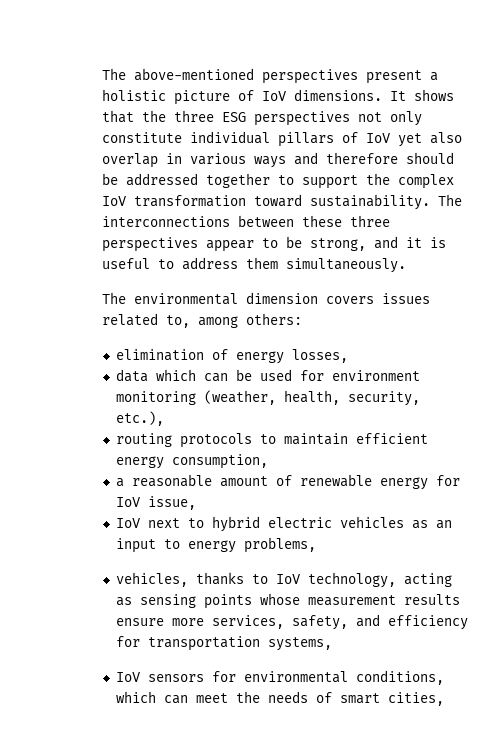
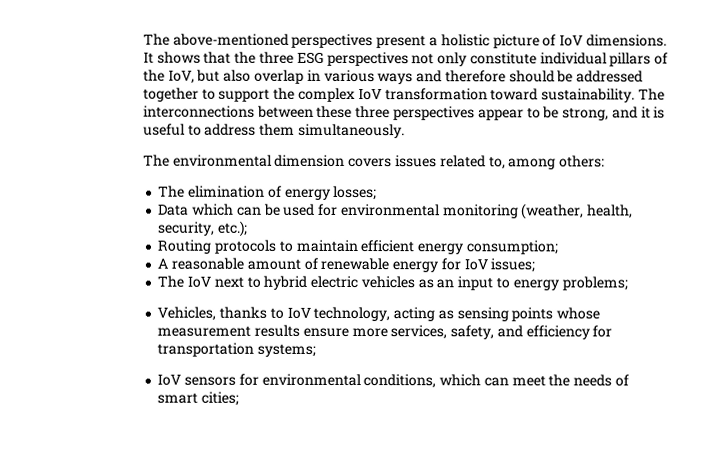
[365,133,422,147] IoV yet -> [142,69,221,84] the IoV, but
(302, 319) none -> [158,185,186,198] The
[292,349,349,363] [116,369,149,382] losses, // data -> [333,185,378,201] [158,204,190,216] losses; // Data
[332,370,421,381] environment -> [340,203,440,217] environmental
[116,411,165,426] [116,433,173,447] etc.), // routing -> [216,220,248,237] [157,239,212,254] etc.); // Routing
[172,454,269,469] [116,478,125,487] consumption, // a -> [465,240,558,255] [157,258,169,269] consumption; // A
[148,496,197,510] issue, // -> [490,258,536,273] [157,275,185,288] issues; // The
[244,537,317,553] [116,572,189,587] problems, // vehicles, -> [561,276,628,291] [157,306,217,321] problems; // Vehicles,
[268,637,333,651] systems, -> [256,343,316,357] systems;
[388,692,445,706] cities, -> [200,391,239,406] cities;

